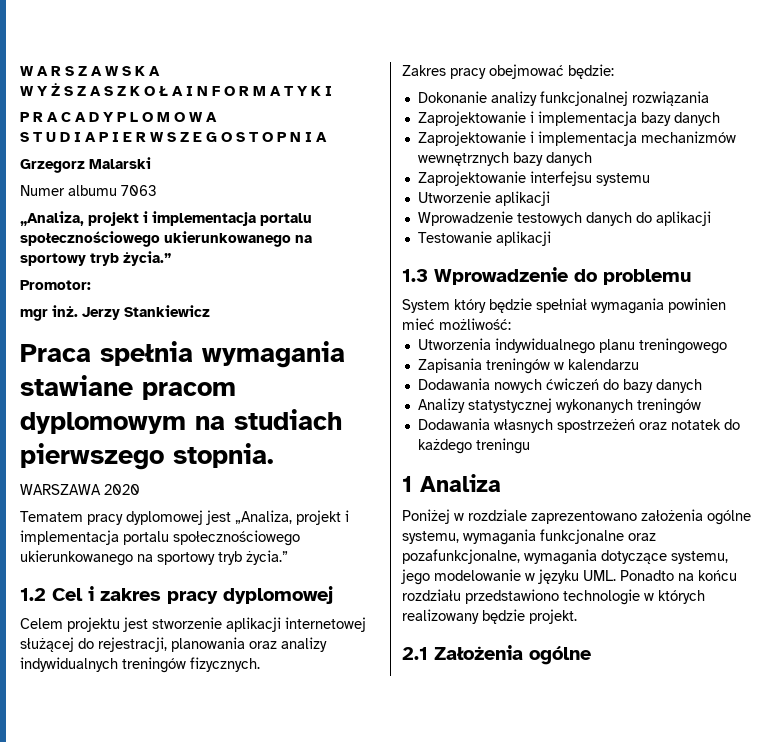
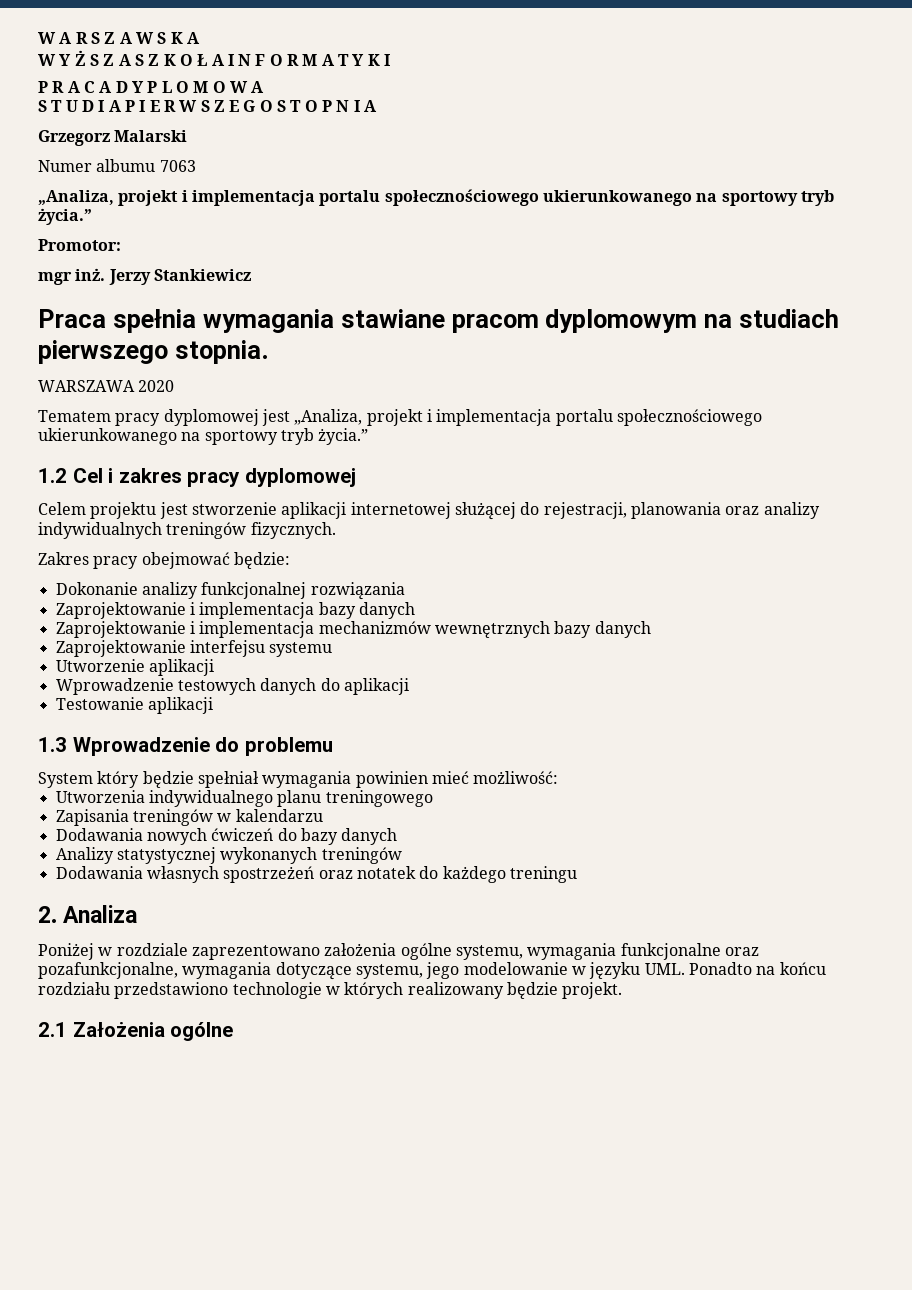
[402,476,412,492] 1 -> [38,906,57,923] 2.

